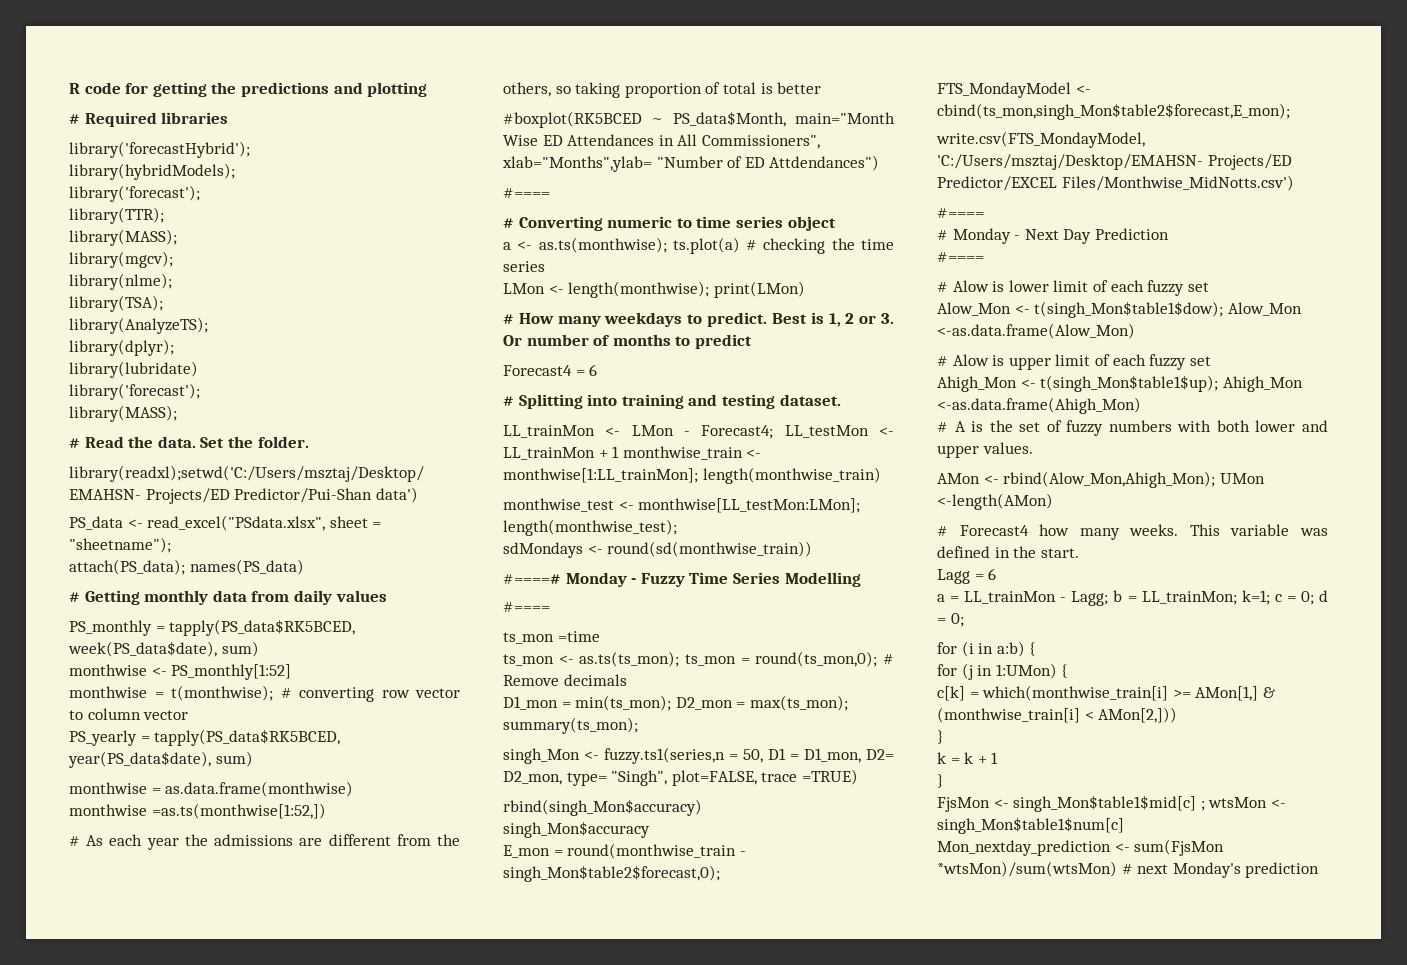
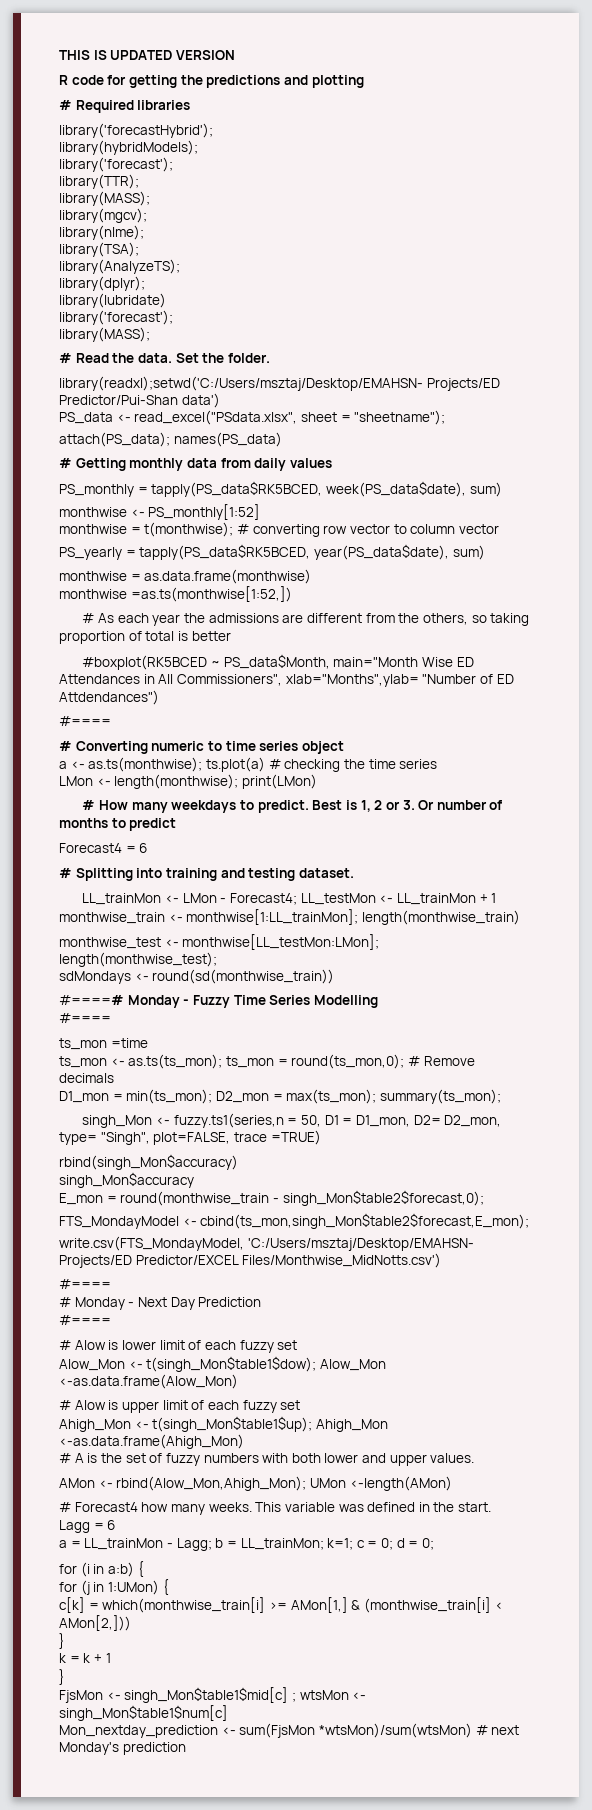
(69, 88) none -> [59,50,235,60] THIS IS UPDATED VERSION //

